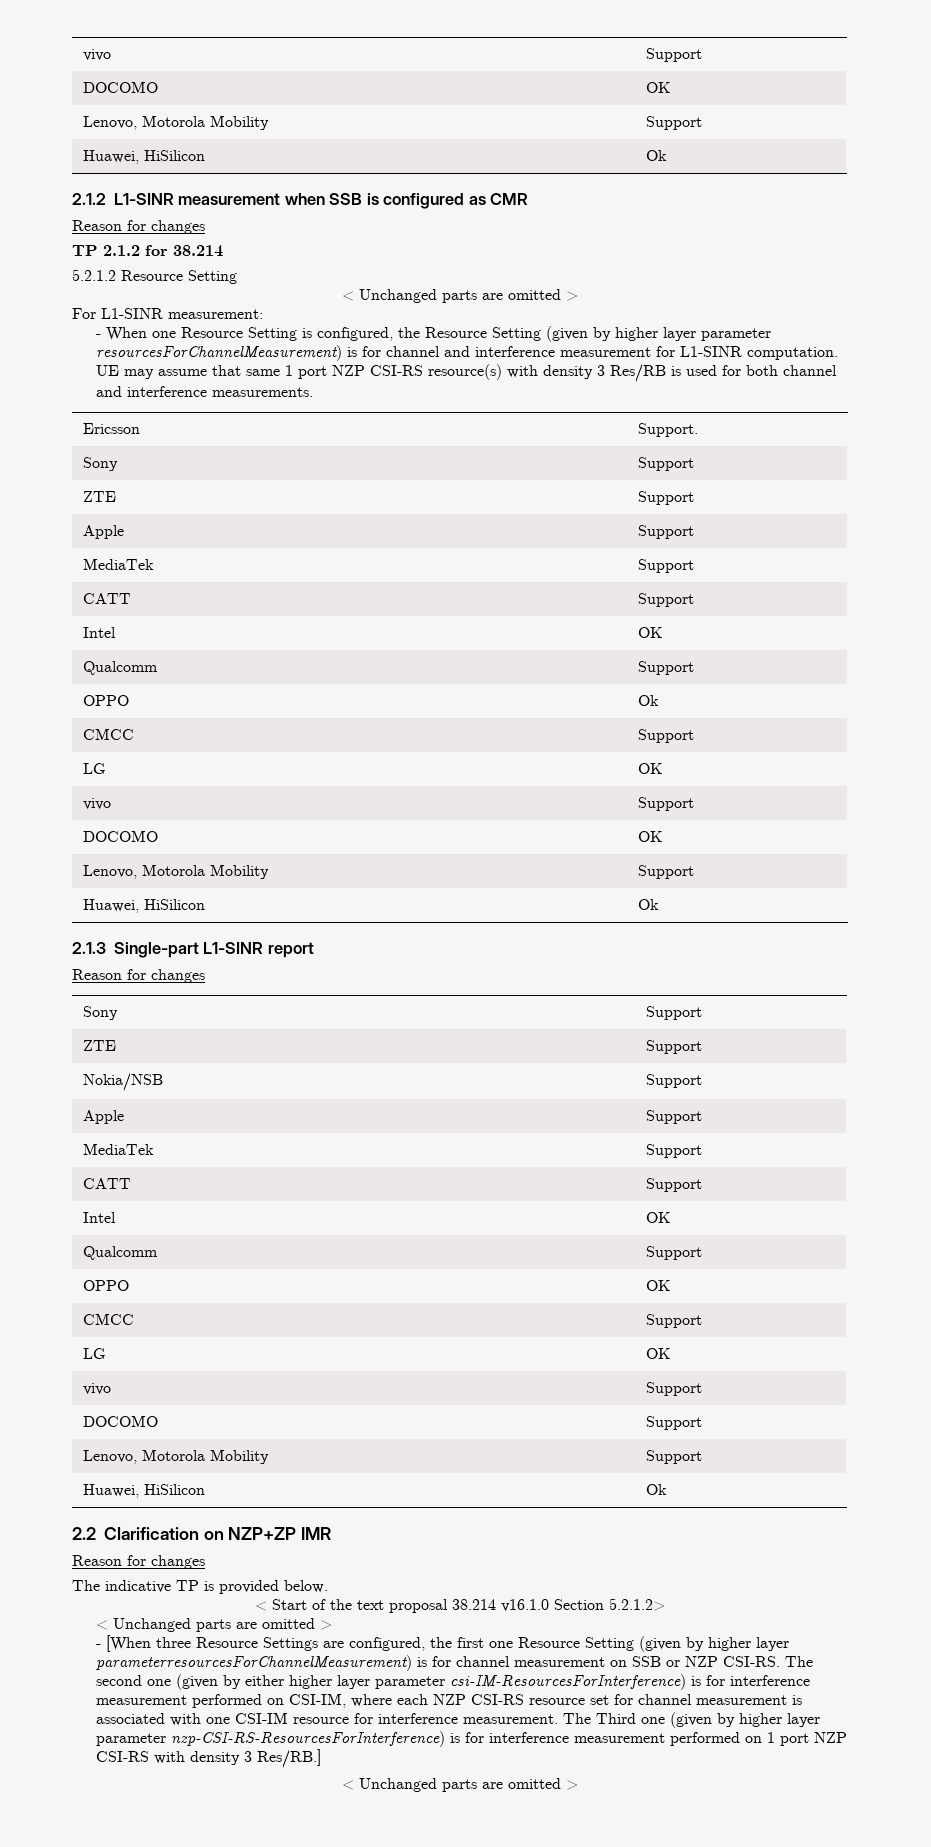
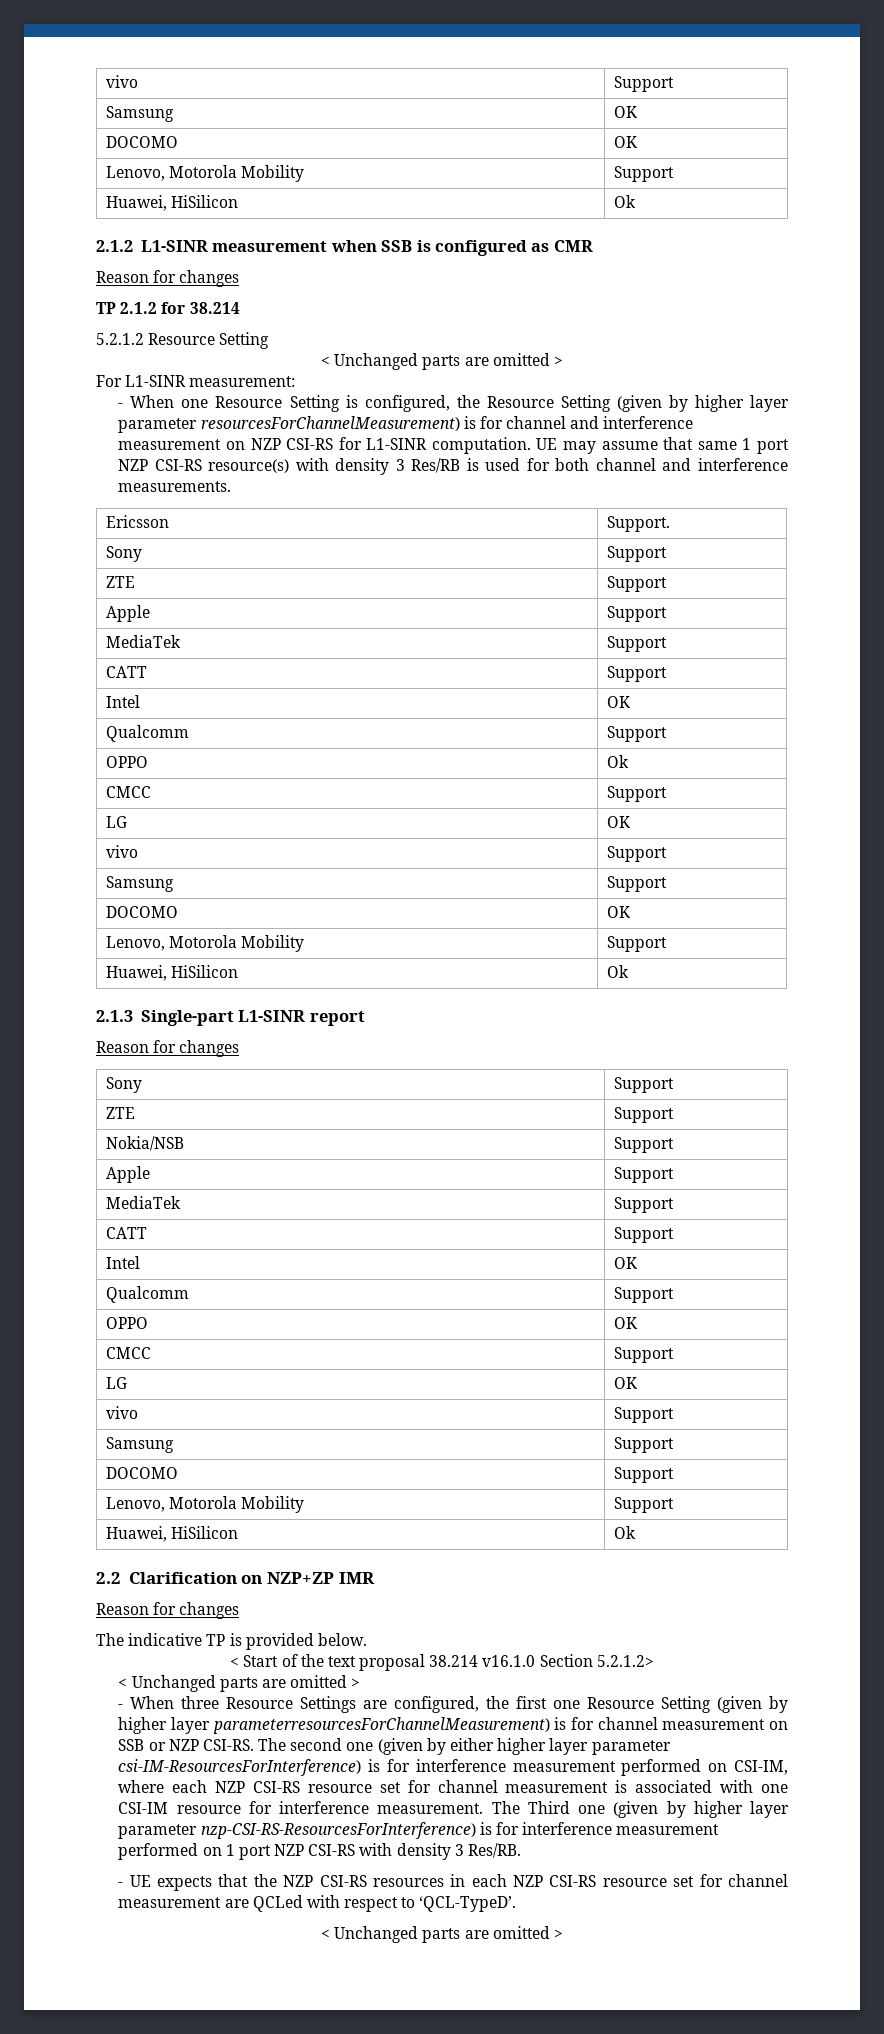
[82,49,111,61] [645,48,702,62] vivo | Support -> [105,75,138,88] [613,76,674,92] [105,106,174,122] [613,106,638,118] vivo | Support // Samsung | OK
(652, 352) none -> [225,438,334,450] on NZP CSI-RS
(694, 804) none -> [105,876,174,892] [606,876,667,892] // Samsung | Support
(702, 1389) none -> [105,1437,174,1453] [613,1437,674,1453] // Samsung | Support
[106,1635,152,1652] [When -> [130,1696,175,1709] When
[257,1749,322,1768] Res/RB.] -> [467,1843,521,1858] [118,1874,788,1891] [118,1895,517,1912] Res/RB. // - UE expects that the NZP CSI-RS resources in each NZP CSI-RS resource set for channel measurement are QCLed with respect to ‘QCL-TypeD’.

